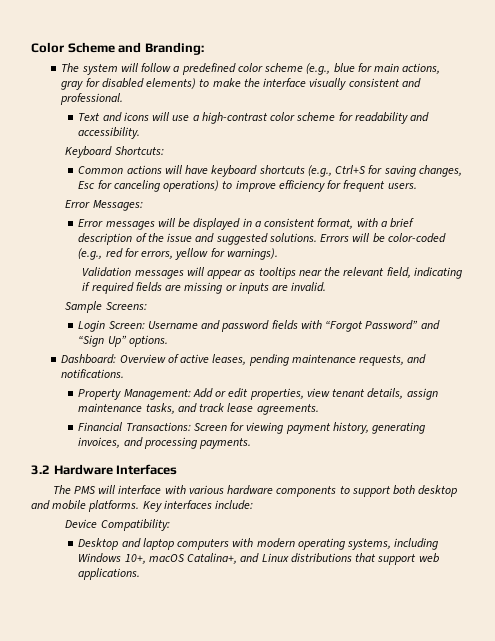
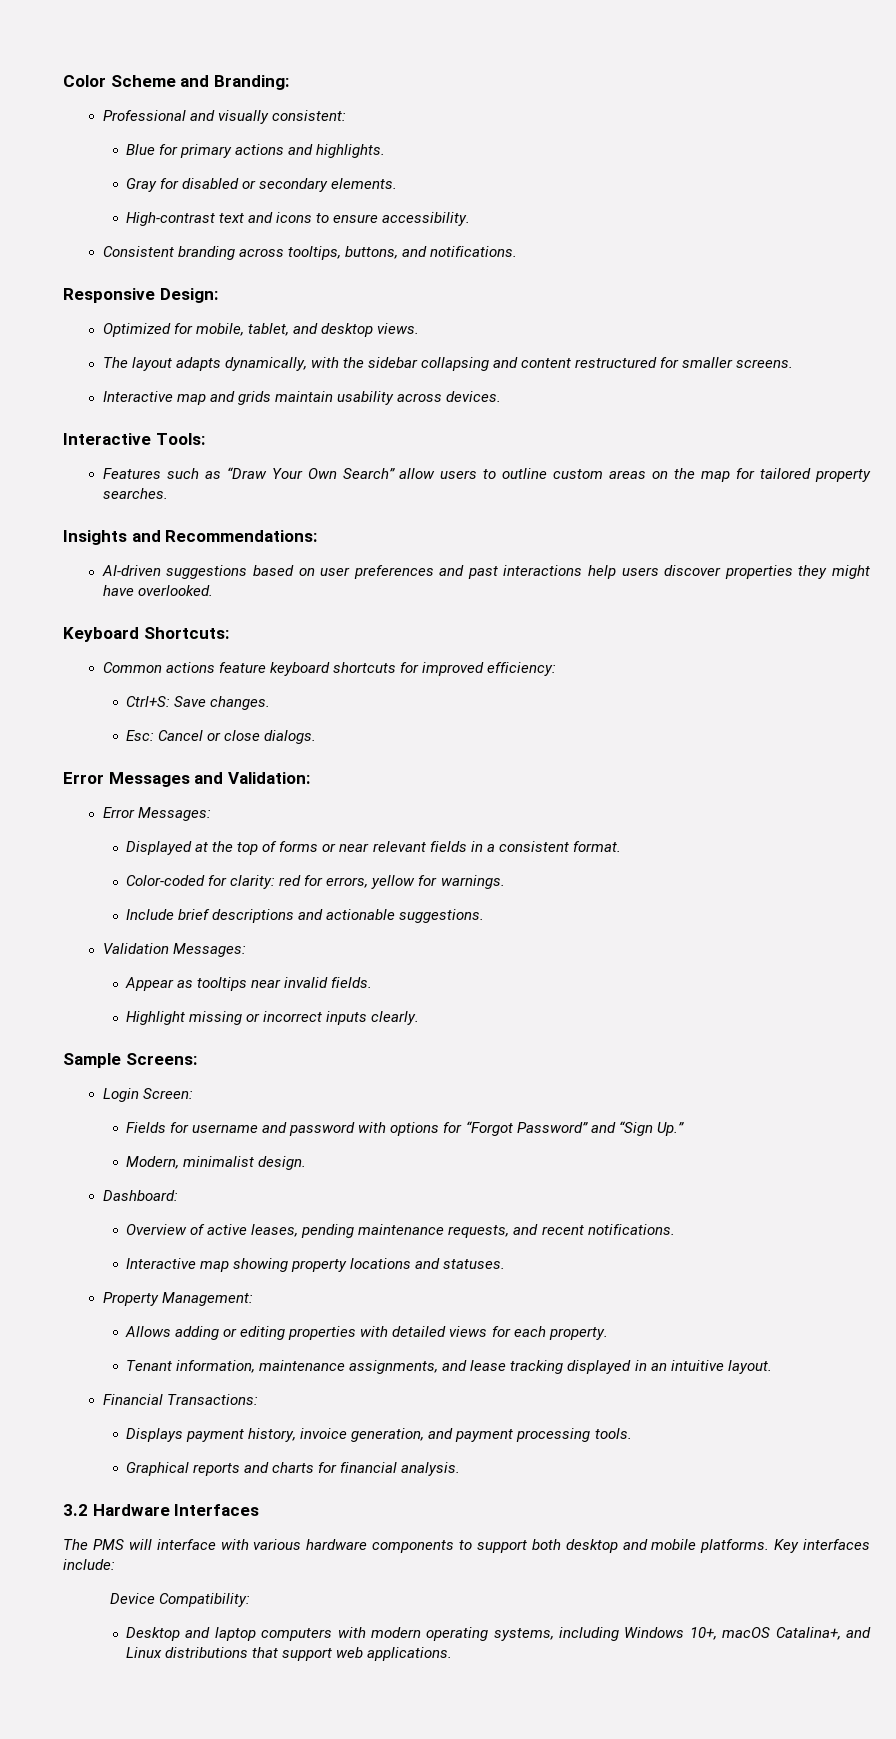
[61,63,441,75] [61,78,421,90] [60,93,124,105] [78,112,430,124] [78,127,141,139] [65,146,164,158] [78,165,462,177] [78,180,417,192] [65,200,143,211] [78,218,415,230] [78,233,446,245] [78,248,103,260] The system will follow a predefined color scheme (e.g., blue for main actions, gray for disabled elements) to make the interface visually consistent and professional. // Text and icons will use a high-contrast color scheme for readability and accessibility. // Keyboard Shortcuts: // Common actions will have keyboard shortcuts (e.g., Ctrl+S for saving changes, Esc for canceling operations) to improve efficiency for frequent users. // Error Messages: // Error messages will be displayed in a consistent format, with a brief description of the issue and suggested solutions. Errors will be color-coded (e.g., -> [102,110,346,124] [126,144,386,158] [126,178,398,192] [126,212,471,226] [102,246,518,260] [63,288,218,303] [102,323,420,337] [102,357,794,371] [102,391,502,405] [63,433,205,445] [102,467,871,482] [102,488,168,499] [63,530,318,545] [101,565,870,579] [102,585,213,596] [63,627,229,642] [102,662,557,676] [126,696,271,710] [126,730,317,744] [63,772,310,787] [102,807,211,821] [126,841,621,855] [126,875,276,889] Professional and visually consistent: // Blue for primary actions and highlights. // Gray for disabled or secondary elements. // High-contrast text and icons to ensure accessibility. // Consistent branding across tooltips, buttons, and notifications. // Responsive Design: // Optimized for mobile, tablet, and desktop views. // The layout adapts dynamically, with the sidebar collapsing and content restructured for smaller screens. // Interactive map and grids maintain usability across devices. // Interactive Tools: // Features such as “Draw Your Own Search” allow users to outline custom areas on the map for tailored property searches. // Insights and Recommendations: // AI-driven suggestions based on user preferences and past interactions help users discover properties they might have overlooked. // Keyboard Shortcuts: // Common actions feature keyboard shortcuts for improved efficiency: // Ctrl+S: Save changes. // Esc: Cancel or close dialogs. // Error Messages and Validation: // Error Messages: // Displayed at the top of forms or near relevant fields in a consistent format. // Color-coded for clarity:
[226,248,278,260] [82,267,462,279] [82,282,327,294] [65,301,147,313] [78,320,440,332] [78,335,168,347] warnings). // Validation messages will appear as tooltips near the relevant field, indicating if required fields are missing or inputs are invalid. // Sample Screens: // Login Screen: Username and password fields with “Forgot Password” and “Sign Up” options. -> [440,875,505,889] [126,909,485,923] [102,943,246,957] [125,977,373,991] [126,1011,420,1025] [63,1053,197,1068] [102,1088,193,1102] [126,1121,684,1136] [126,1156,307,1170] warnings. // Include brief descriptions and actionable suggestions. // Validation Messages: // Appear as tooltips near invalid fields. // Highlight missing or incorrect inputs clearly. // Sample Screens: // Login Screen: // Fields for username and password with options for “Forgot Password” and “Sign Up.” // Modern, minimalist design.
(117, 359) none -> (178, 1195) //
[61,369,125,378] [78,388,438,400] [78,403,319,415] [78,422,426,434] [78,437,252,449] notifications. // Property Management: Add or edit properties, view tenant details, assign maintenance tasks, and track lease agreements. // Financial Transactions: Screen for viewing payment history, generating invoices, and processing payments. -> [541,1224,675,1235] [126,1258,506,1272] [102,1292,253,1306] [125,1326,608,1340] [126,1360,772,1374] [102,1394,258,1405] [126,1428,632,1442] [126,1462,461,1476] recent notifications. // Interactive map showing property locations and statuses. // Property Management: // Allows adding or editing properties with detailed views for each property. // Tenant information, maintenance assignments, and lease tracking displayed in an intuitive layout. // Financial Transactions: // Displays payment history, invoice generation, and payment processing tools. // Graphical reports and charts for financial analysis.

